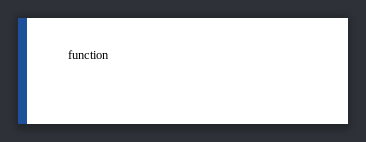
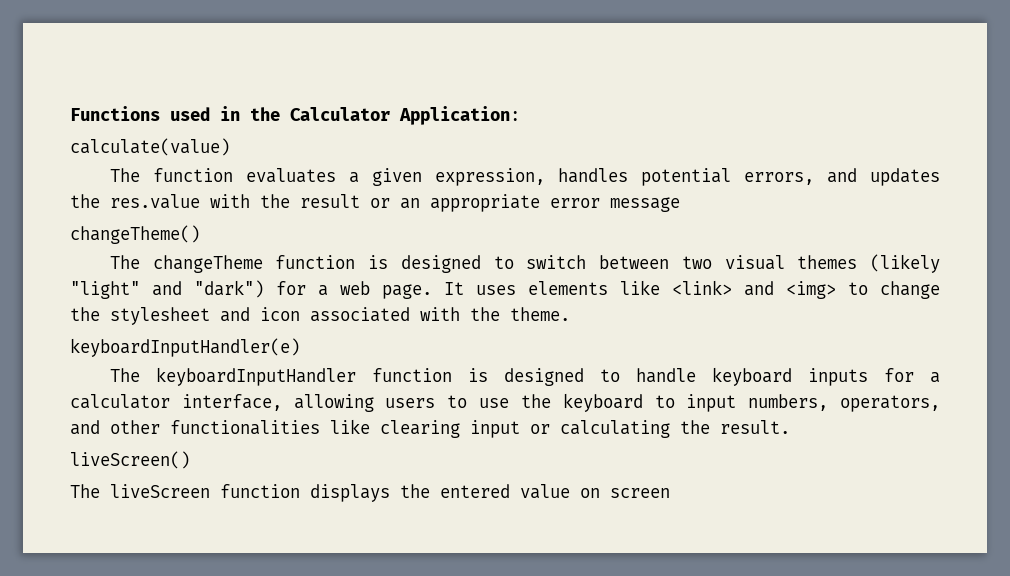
[68,50,109,59] function -> [70,106,520,125] [70,138,230,156] [109,168,940,186] [70,194,680,212] [70,225,200,244] [109,254,941,273] [70,280,940,299] [70,307,570,325] [70,338,300,357] [109,367,940,386] [70,393,941,412] [70,419,790,438] [70,451,190,469] [70,484,670,502] Functions used in the Calculator Application: // calculate(value) // The function evaluates a given expression, handles potential errors, and updates the res.value with the result or an appropriate error message // changeTheme() // The changeTheme function is designed to switch between two visual themes (likely "light" and "dark") for a web page. It uses elements like <link> and <img> to change the stylesheet and icon associated with the theme. // keyboardInputHandler(e) // The keyboardInputHandler function is designed to handle keyboard inputs for a calculator interface, allowing users to use the keyboard to input numbers, operators, and other functionalities like clearing input or calculating the result. // liveScreen() // The liveScreen function displays the entered value on screen

